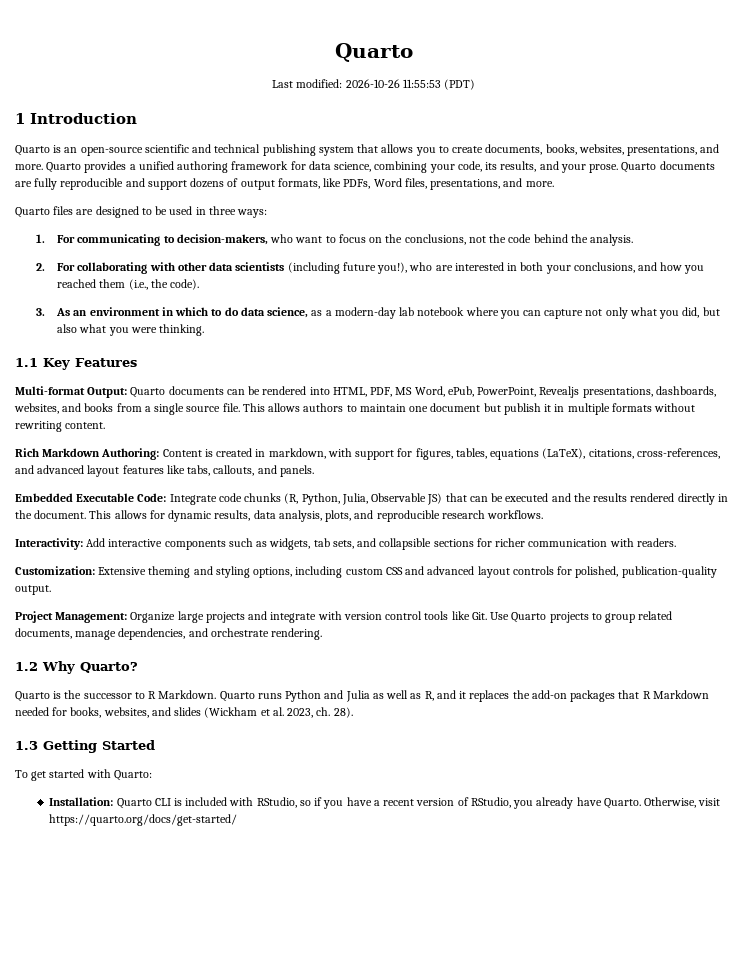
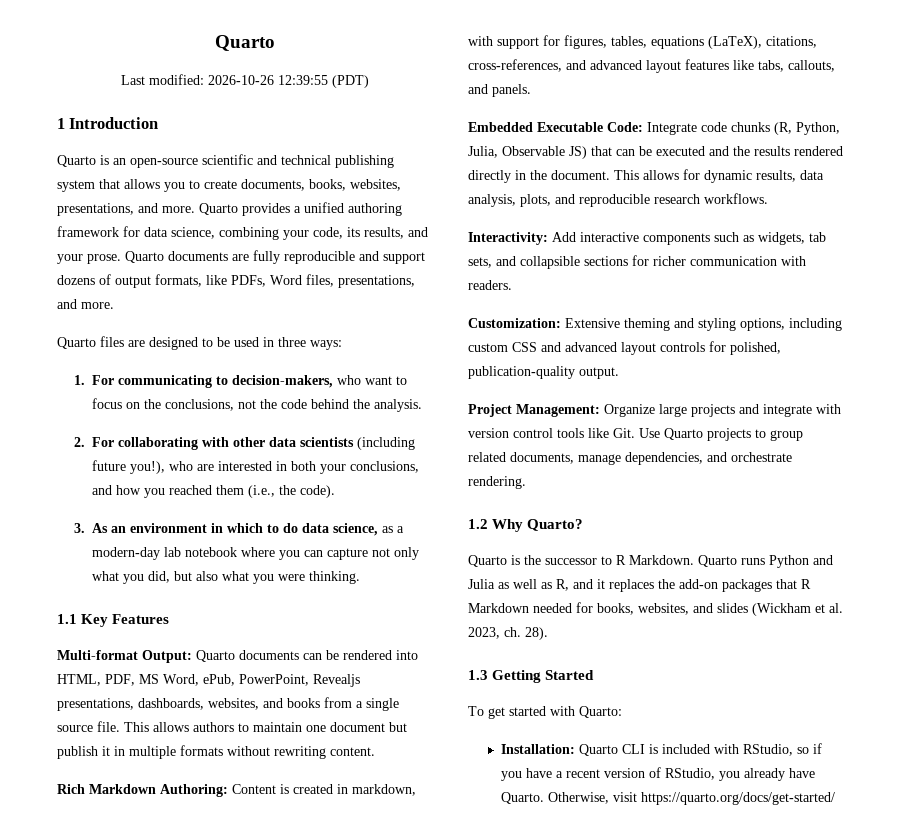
[402,79,441,88] 11:55:53 -> [278,75,328,85] 12:39:55

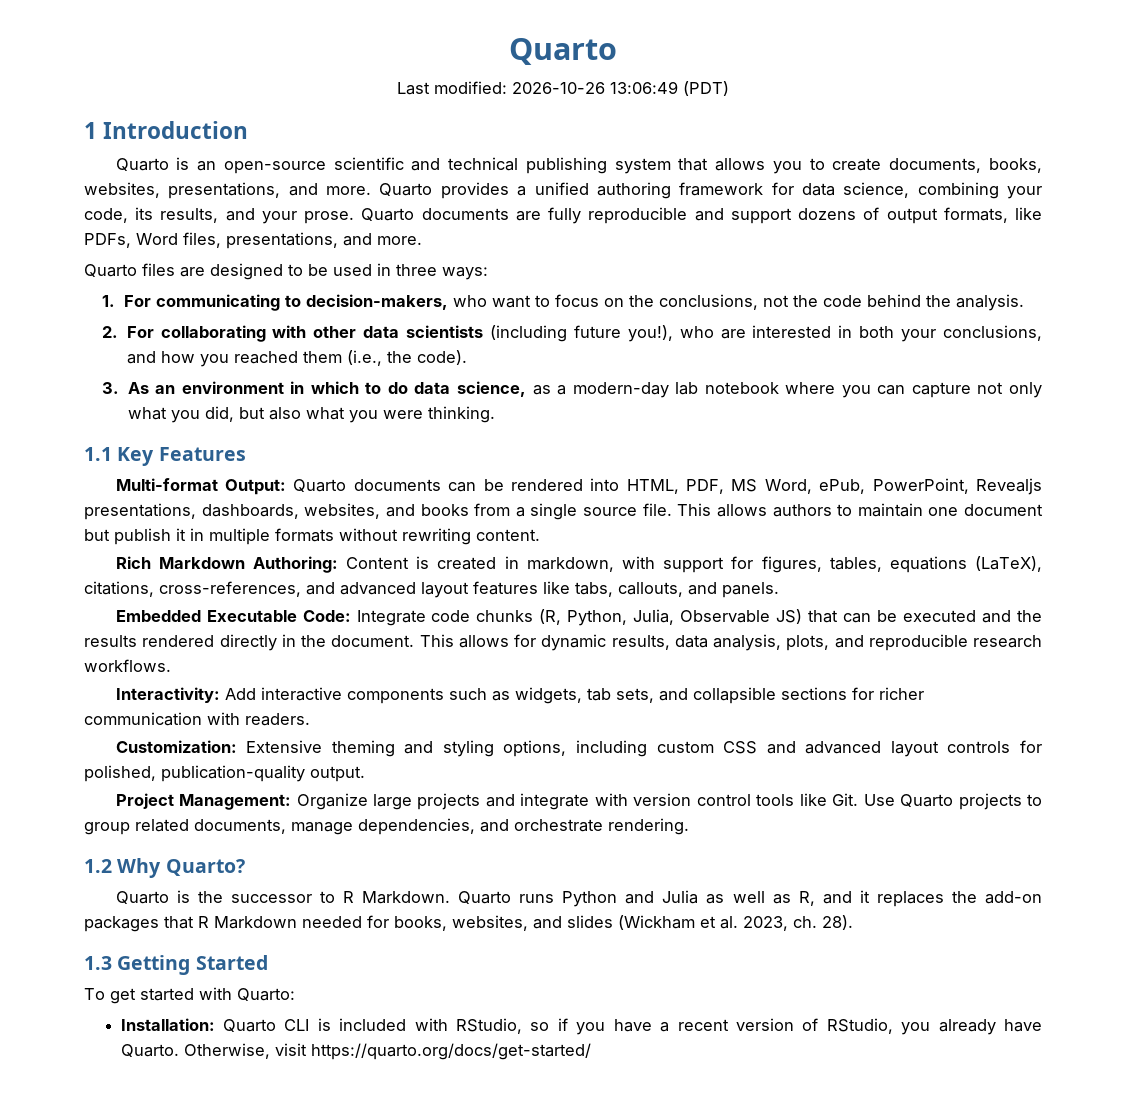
[278,75,328,85] 12:39:55 -> [610,81,678,94] 13:06:49

